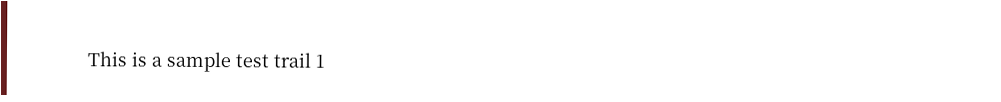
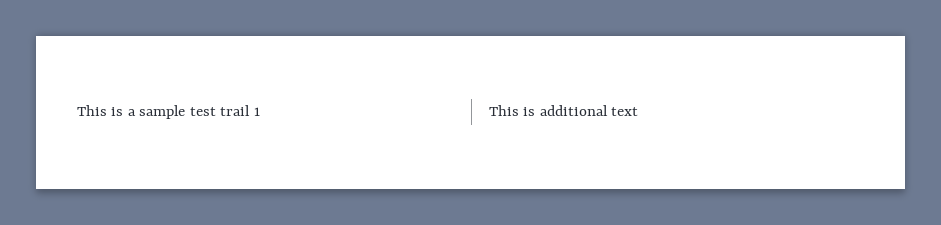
(324, 61) none -> [489,105,639,116] // This is additional text

